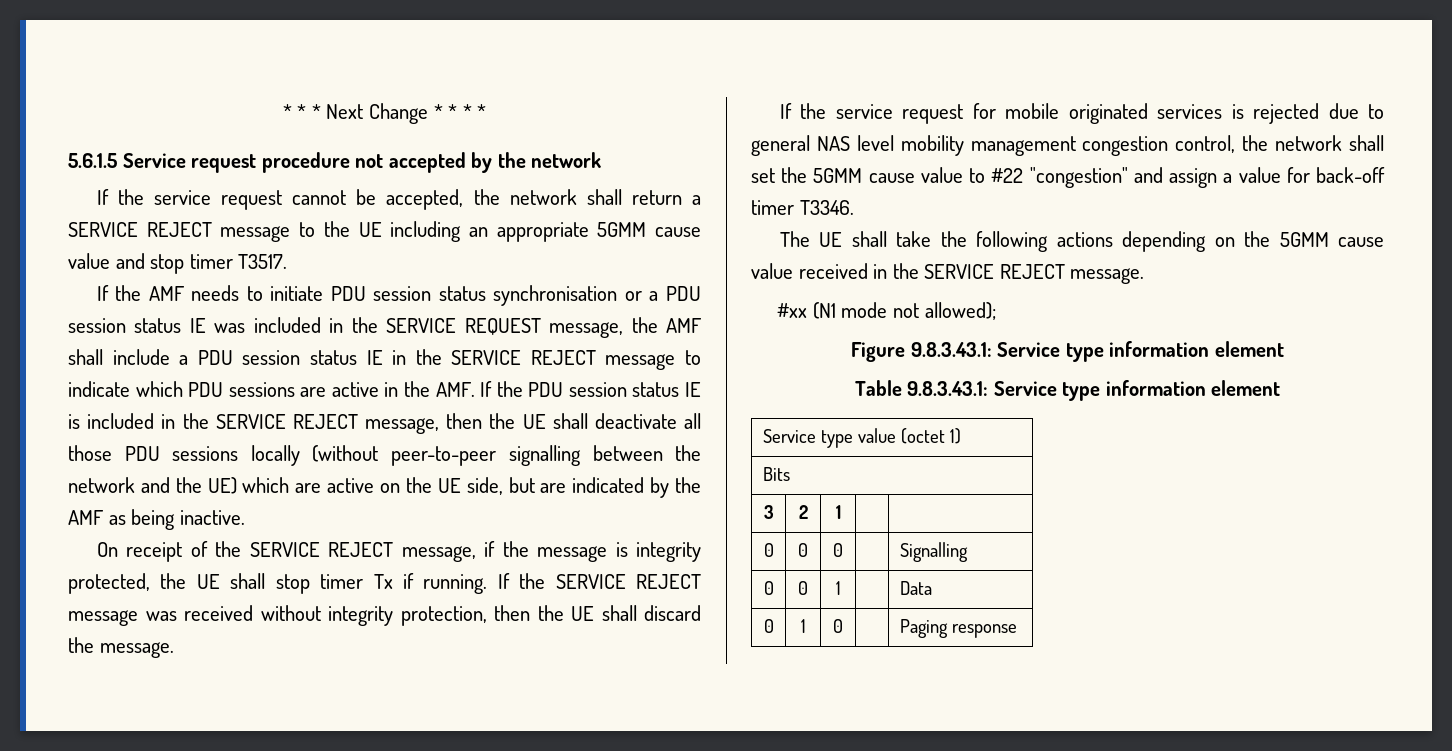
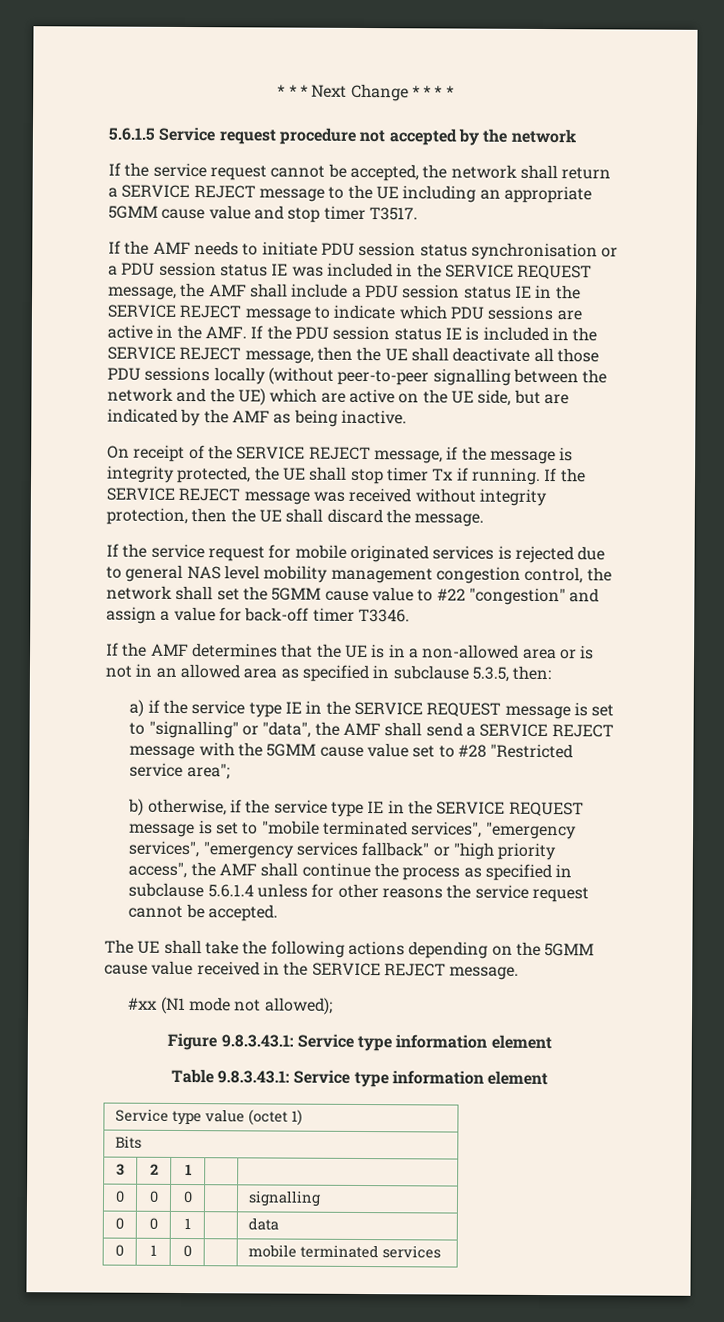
(854, 207) none -> [106,642,595,660] [105,663,552,683] [129,699,615,720] [129,720,614,739] [129,742,574,760] [129,762,230,780] [128,798,584,818] [129,820,577,840] [128,840,557,861] [128,861,573,882] [128,882,589,903] [128,904,279,922] // If the AMF determines that the UE is in a non-allowed area or is not in an allowed area as specified in subclause 5.3.5, then: // a) if the service type IE in the SERVICE REQUEST message is set to "signalling" or "data", the AMF shall send a SERVICE REJECT message with the 5GMM cause value set to #28 "Restricted service area"; // b) otherwise, if the service type IE in the SERVICE REQUEST message is set to "mobile terminated services", "emergency services", "emergency services fallback" or "high priority access", the AMF shall continue the process as specified in subclause 5.6.1.4 unless for other reasons the service request cannot be accepted.
[899,542,968,562] Signalling -> [248,1190,322,1207] signalling
[899,581,932,595] Data -> [248,1217,280,1231] data
[899,619,1017,638] Paging response -> [248,1244,442,1259] mobile terminated services

